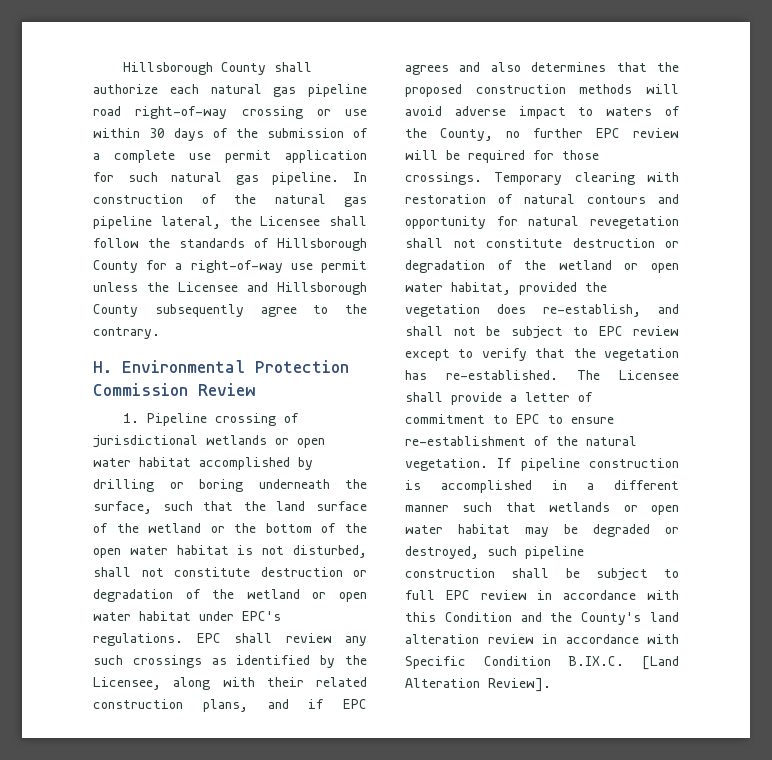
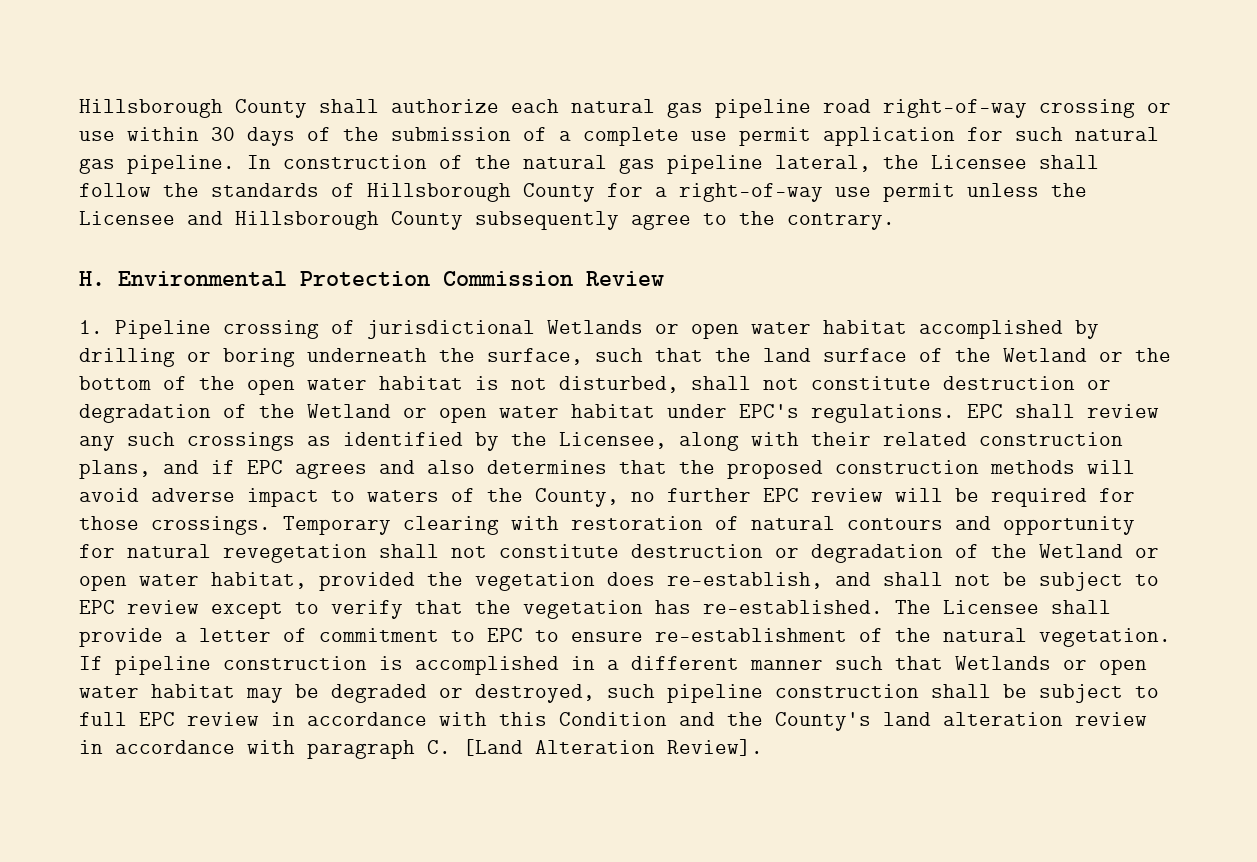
[206,435,267,445] wetlands -> [547,320,643,335] Wetlands
[148,523,202,533] wetland -> [1003,348,1087,363] Wetland
[246,589,300,599] wetland -> [307,404,391,419] Wetland
[558,260,612,270] wetland -> [1039,544,1123,559] Wetland
[549,502,611,512] wetlands -> [955,656,1051,671] Wetlands
[405,656,625,669] Specific Condition B.IX.C. -> [307,740,451,759] paragraph C.

